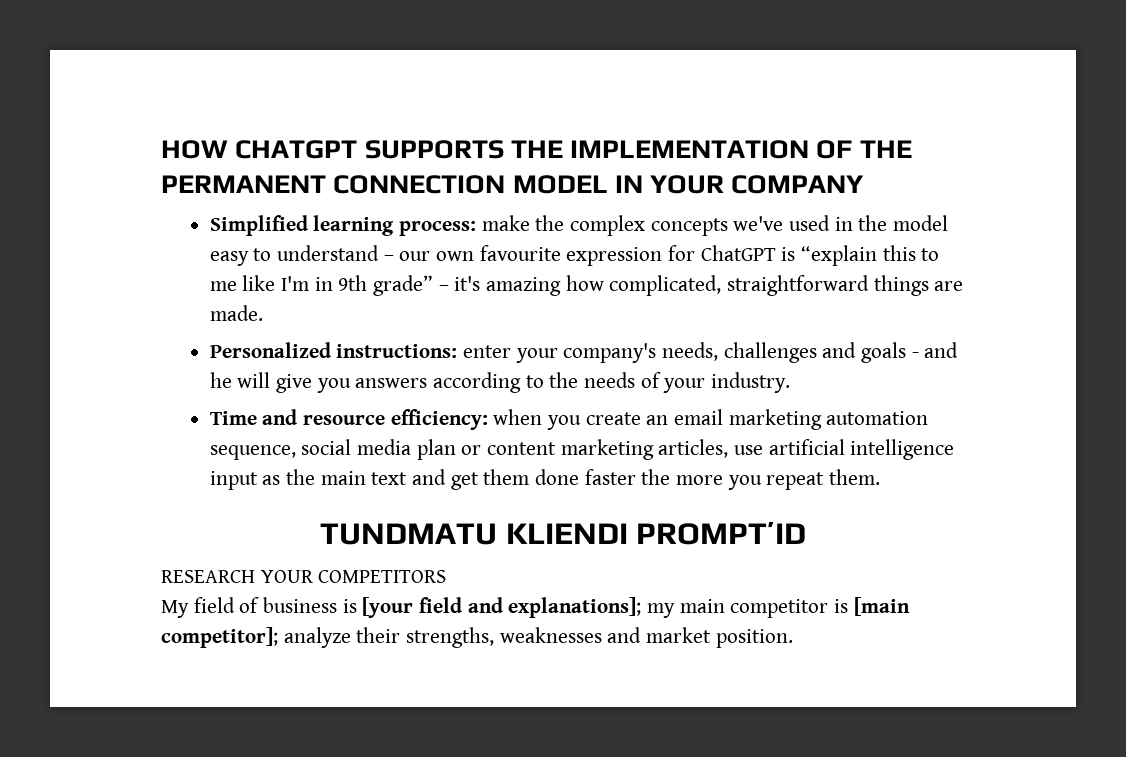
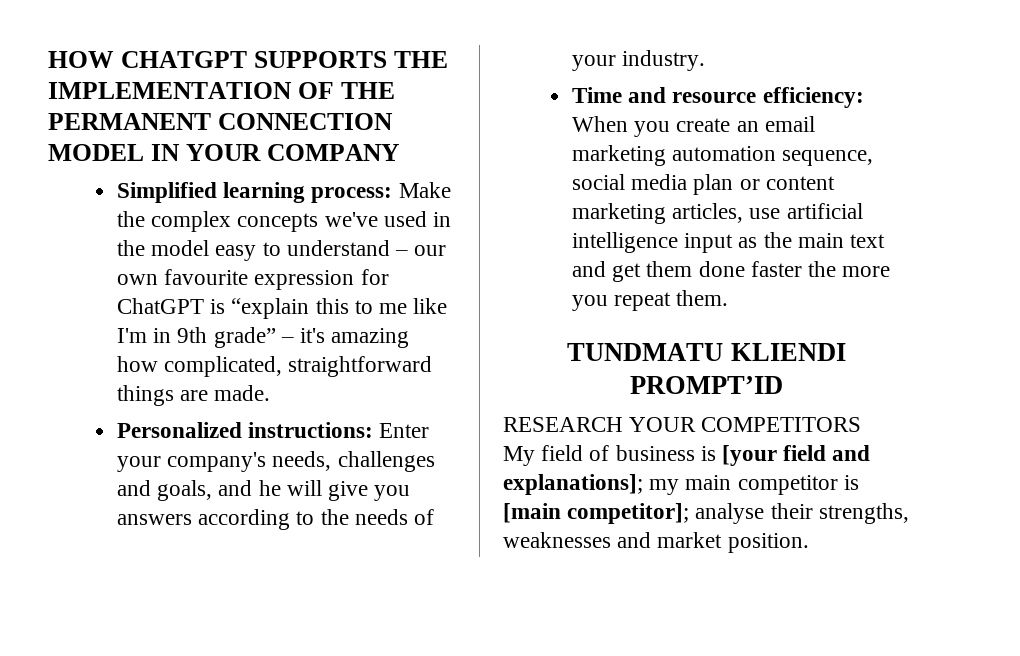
[481,215,530,231] make -> [398,182,451,198] Make
[462,345,511,358] enter -> [379,423,430,438] Enter
[861,342,919,363] goals - -> [157,480,213,501] goals,
[493,409,543,425] when -> [572,116,629,132] When
[283,627,351,648] analyze -> [695,503,765,524] analyse

